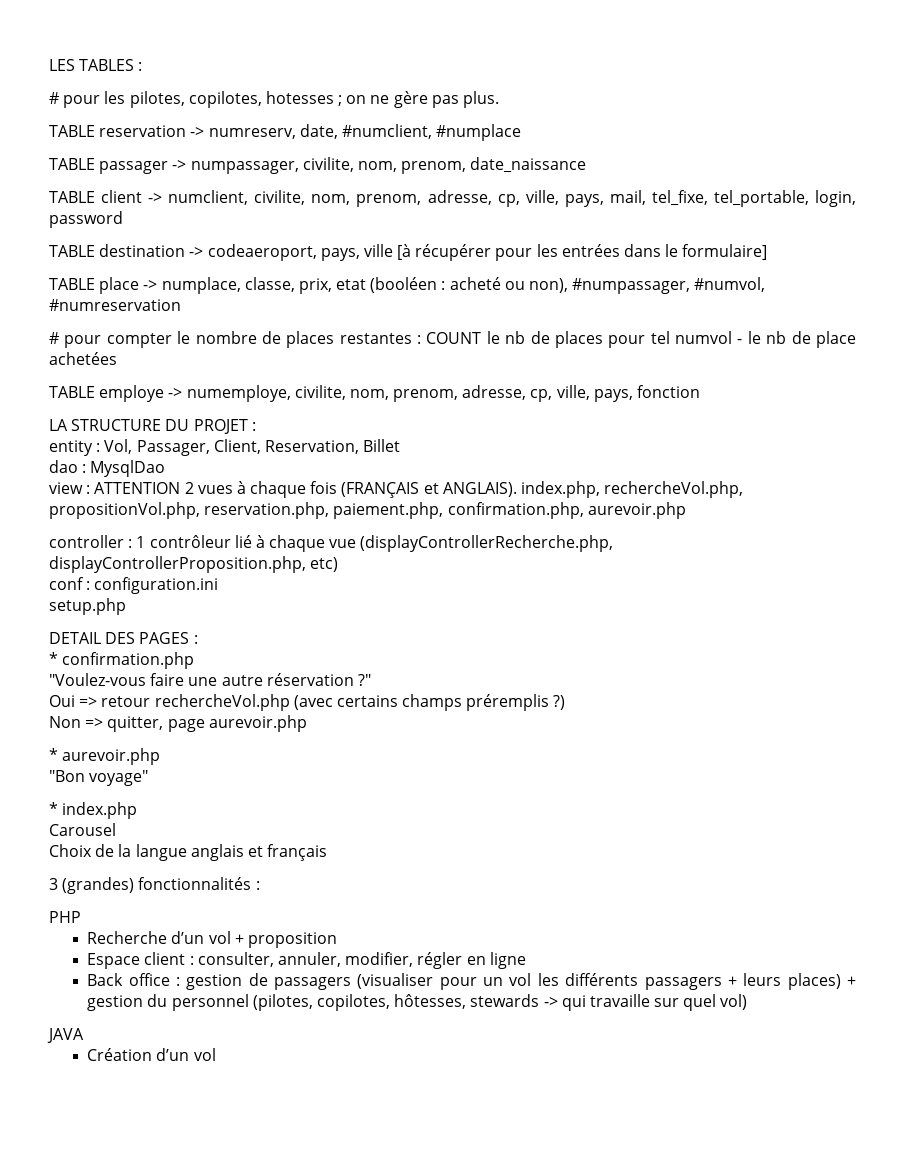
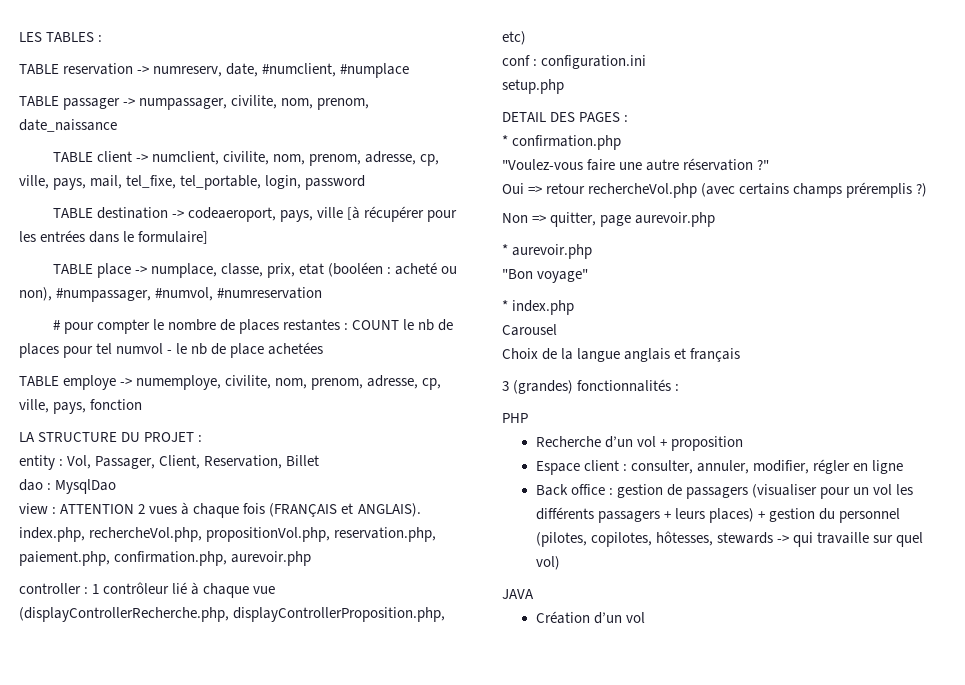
[49,91,500,108] // # pour les pilotes, copilotes, hotesses ; on ne gère pas plus. -> (103, 38) none

